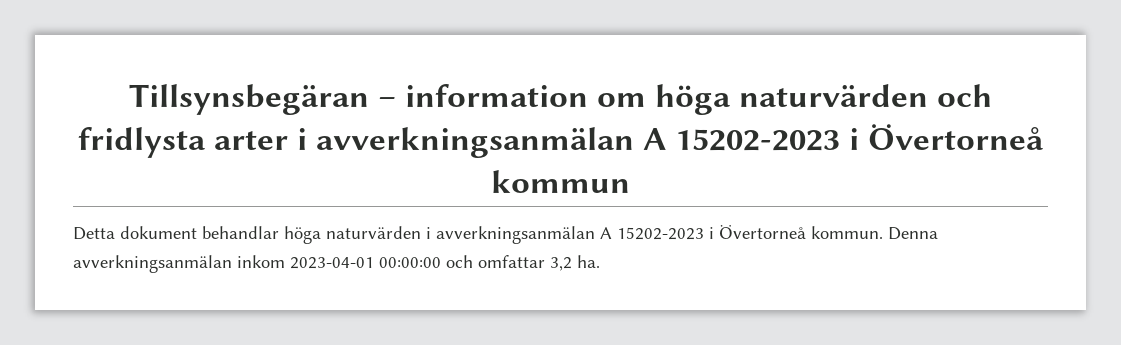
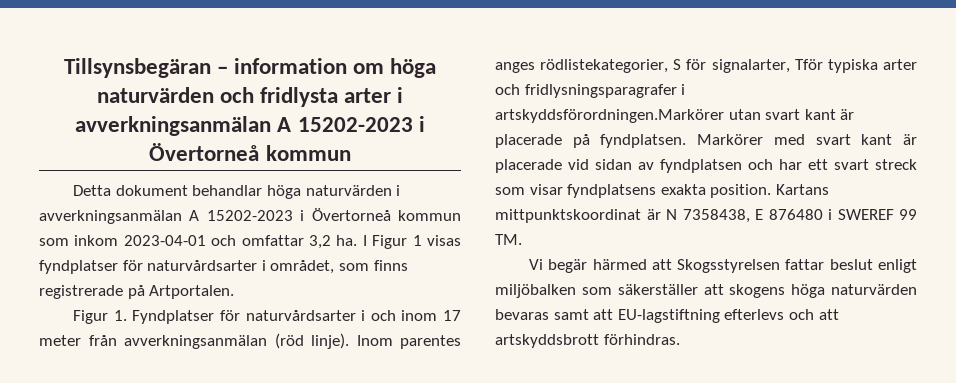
[811,226,938,240] [73,255,232,273] kommun. Denna avverkningsanmälan -> [397,210,461,221] [39,238,69,246] kommun som
[379,257,441,268] 00:00:00 -> (206, 240) none
(600, 261) none -> [362,235,461,249] [39,260,408,274] [39,285,235,299] [73,310,461,324] [39,333,461,349] [495,59,917,73] [495,84,686,98] [495,109,855,123] [495,134,917,148] [495,159,917,173] [495,184,829,198] [495,209,917,223] [495,234,522,245] [529,259,917,273] [495,284,917,298] [495,309,839,323] [495,334,680,348] I Figur 1 visas fyndplatser för naturvårdsarter i området, som finns registrerade på Artportalen. // Figur 1. Fyndplatser för naturvårdsarter i och inom 17 meter från avverkningsanmälan (röd linje). Inom parentes anges rödlistekategorier, S för signalarter, Tför typiska arter och fridlysningsparagrafer i artskyddsförordningen.Markörer utan svart kant är placerade på fyndplatsen. Markörer med svart kant är placerade vid sidan av fyndplatsen och har ett svart streck som visar fyndplatsens exakta position. Kartans mittpunktskoordinat är N 7358438, E 876480 i SWEREF 99 TM. // Vi begär härmed att Skogsstyrelsen fattar beslut enligt miljöbalken som säkerställer att skogens höga naturvärden bevaras samt att EU-lagstiftning efterlevs och att artskyddsbrott förhindras.

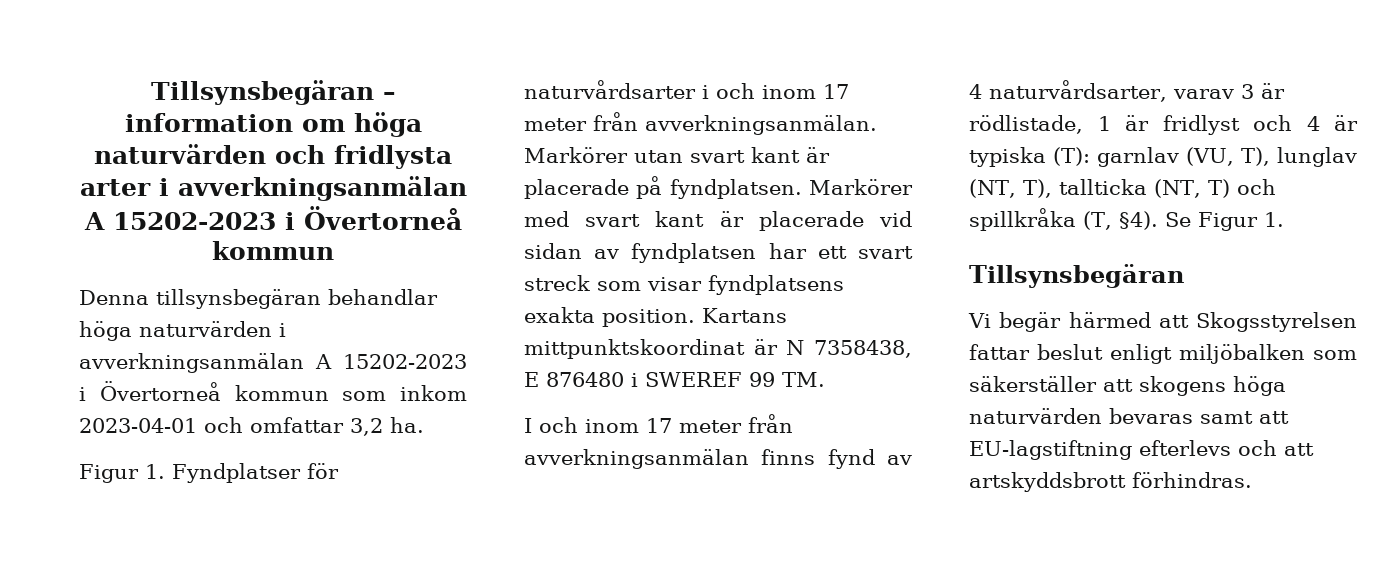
[73,185,188,196] Detta dokument -> [79,289,321,309] Denna tillsynsbegäran
[362,235,461,249] [39,260,408,274] [39,285,235,299] I Figur 1 visas fyndplatser för naturvårdsarter i området, som finns registrerade på Artportalen. -> (424, 425) none
[124,333,461,349] [495,59,917,73] [495,84,686,98] [495,109,724,123] avverkningsanmälan (röd linje). Inom parentes anges rödlistekategorier, S för signalarter, Tför typiska arter och fridlysningsparagrafer i artskyddsförordningen.Markörer -> [645,115,877,135] [524,147,628,163] avverkningsanmälan. Markörer
[748,159,773,170] och -> (757, 253) none
(522, 239) none -> [524,414,793,433] [524,449,912,469] [969,80,1285,102] [969,115,1358,135] [969,147,1357,167] [969,179,1276,198] [969,208,1284,231] [969,264,1184,288] // I och inom 17 meter från avverkningsanmälan finns fynd av 4 naturvårdsarter, varav 3 är rödlistade, 1 är fridlyst och 4 är typiska (T): garnlav (VU, T), lunglav (NT, T), tallticka (NT, T) och spillkråka (T, §4). Se Figur 1. // Tillsynsbegäran

